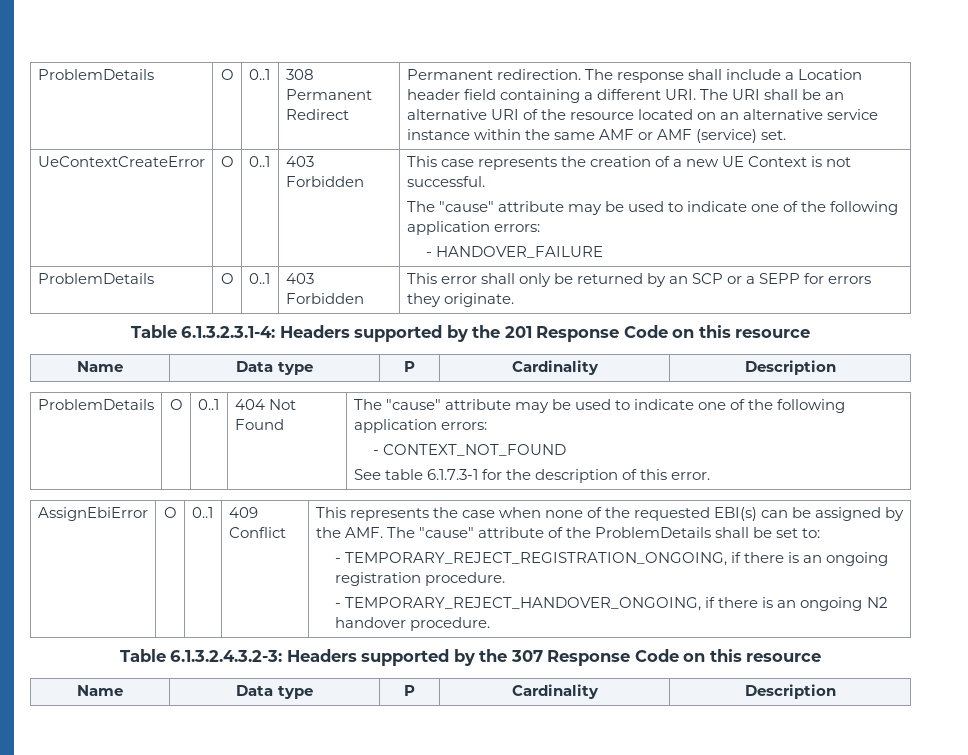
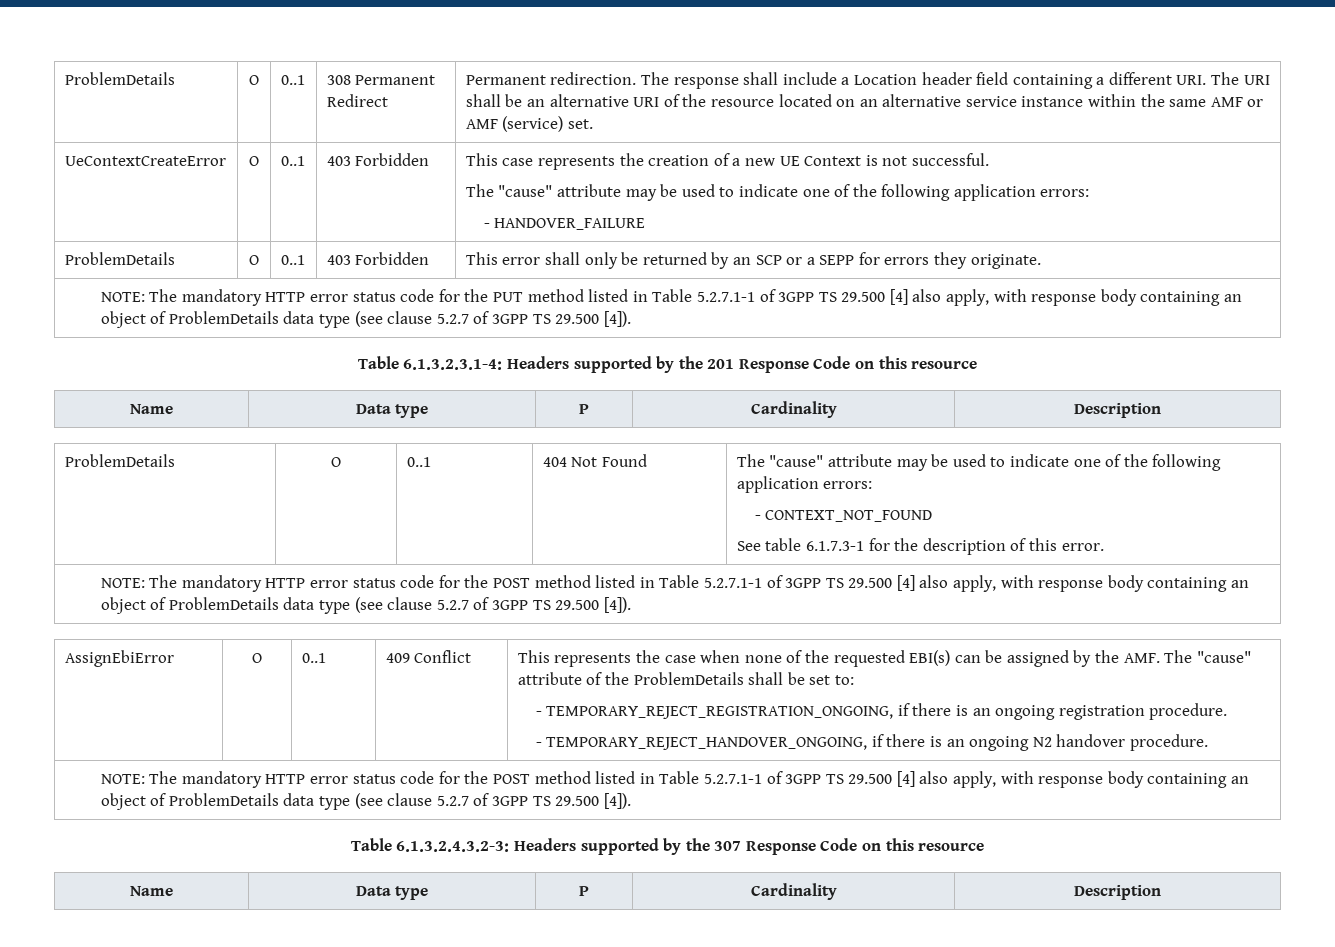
(514, 300) none -> [100,289,1242,306] [100,311,631,328] // NOTE: The mandatory HTTP error status code for the PUT method listed in Table 5.2.7.1-1 of 3GPP TS 29.500 [4] also apply, with response body containing an object of ProblemDetails data type (see clause 5.2.7 of 3GPP TS 29.500 [4]).
(710, 476) none -> [100,575,1249,592] [100,597,631,614] // NOTE: The mandatory HTTP error status code for the POST method listed in Table 5.2.7.1-1 of 3GPP TS 29.500 [4] also apply, with response body containing an object of ProblemDetails data type (see clause 5.2.7 of 3GPP TS 29.500 [4]).
(491, 624) none -> [100,771,1249,788] [100,793,631,810] // NOTE: The mandatory HTTP error status code for the POST method listed in Table 5.2.7.1-1 of 3GPP TS 29.500 [4] also apply, with response body containing an object of ProblemDetails data type (see clause 5.2.7 of 3GPP TS 29.500 [4]).

